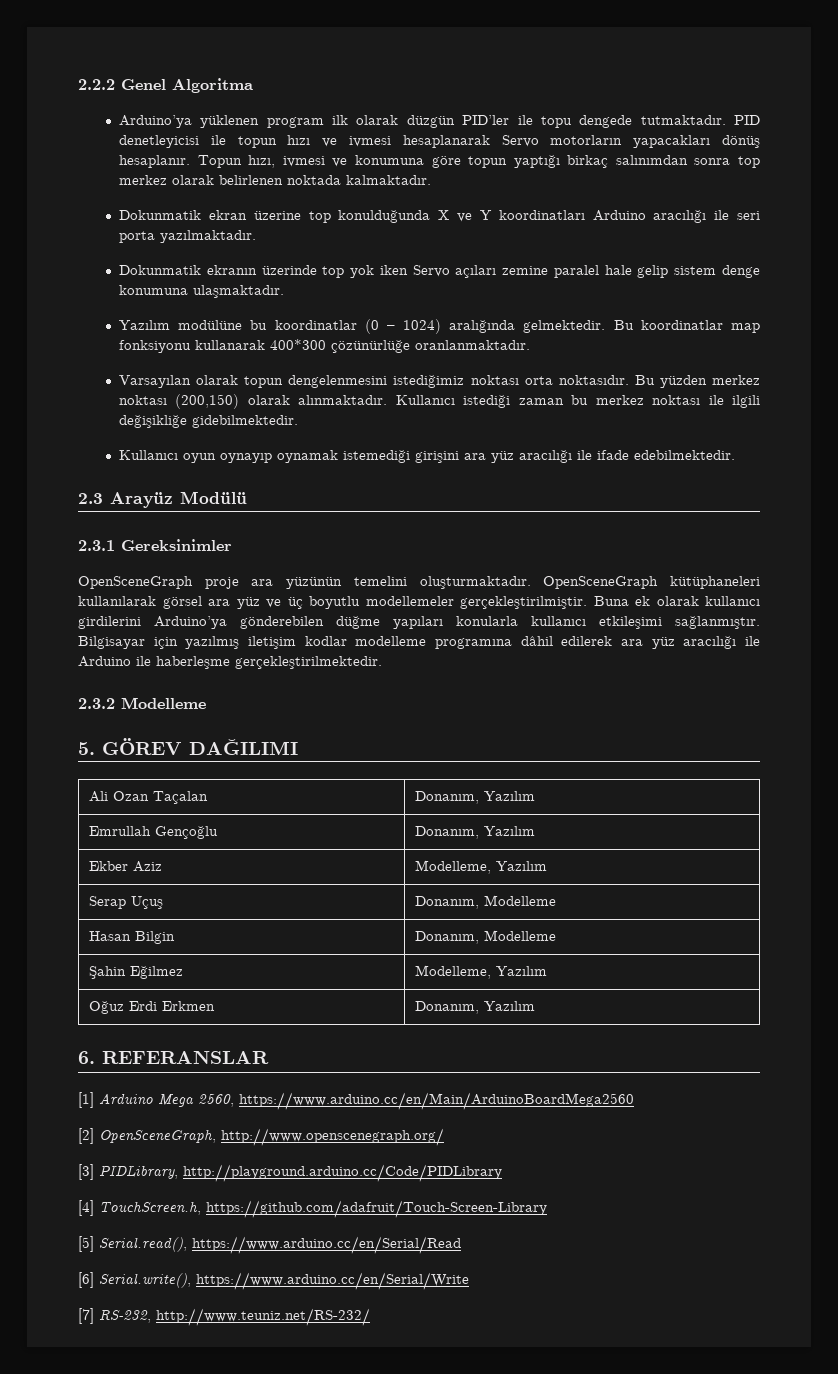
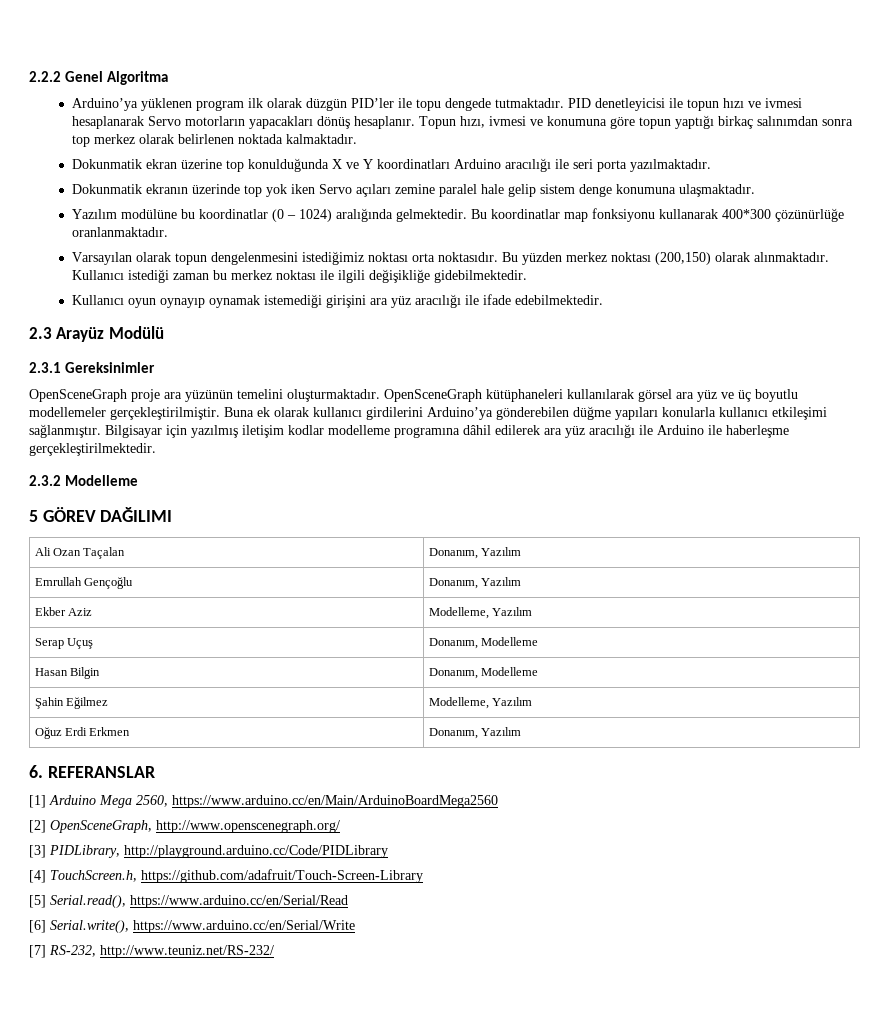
[78,742,95,755] 5. -> [29,510,38,522] 5

